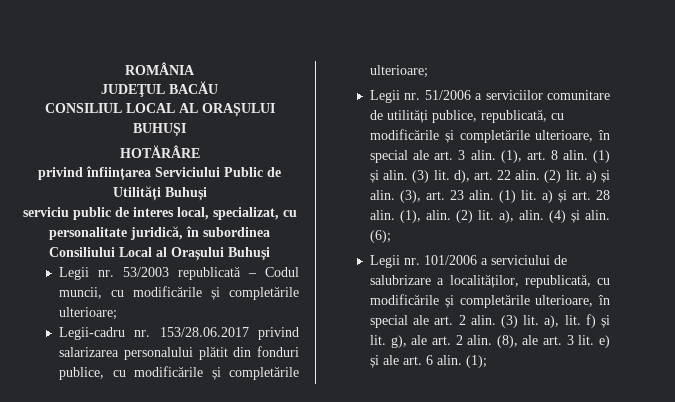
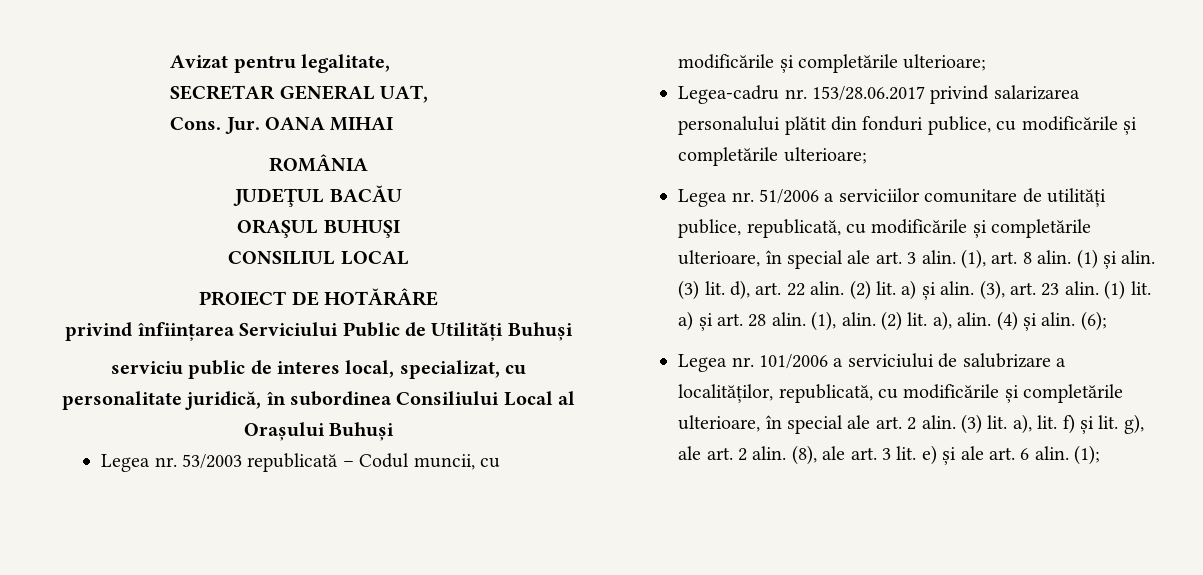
(125, 68) none -> [170,54,390,73] [170,85,428,103] [170,117,394,134] Avizat pentru legalitate, // SECRETAR GENERAL UAT, // Cons. Jur. OANA MIHAI //
(218, 87) none -> [237,219,400,238] // ORAŞUL BUHUŞI
[178,103,275,117] [133,123,186,137] AL ORAȘULUI BUHUȘI // -> [199,291,319,306] // PROIECT DE
[59,267,90,280] Legii -> [101,454,151,472] Legea
[59,327,126,340] Legii-cadru -> [678,85,780,104] Legea-cadru
[370,90,401,103] Legii -> [678,189,728,207] Legea
[370,255,401,268] Legii -> [678,354,728,372] Legea

